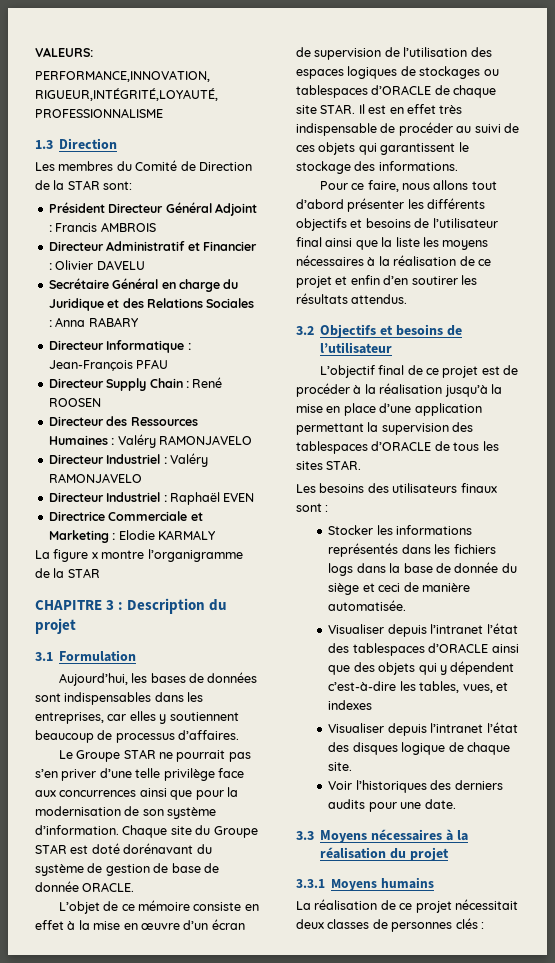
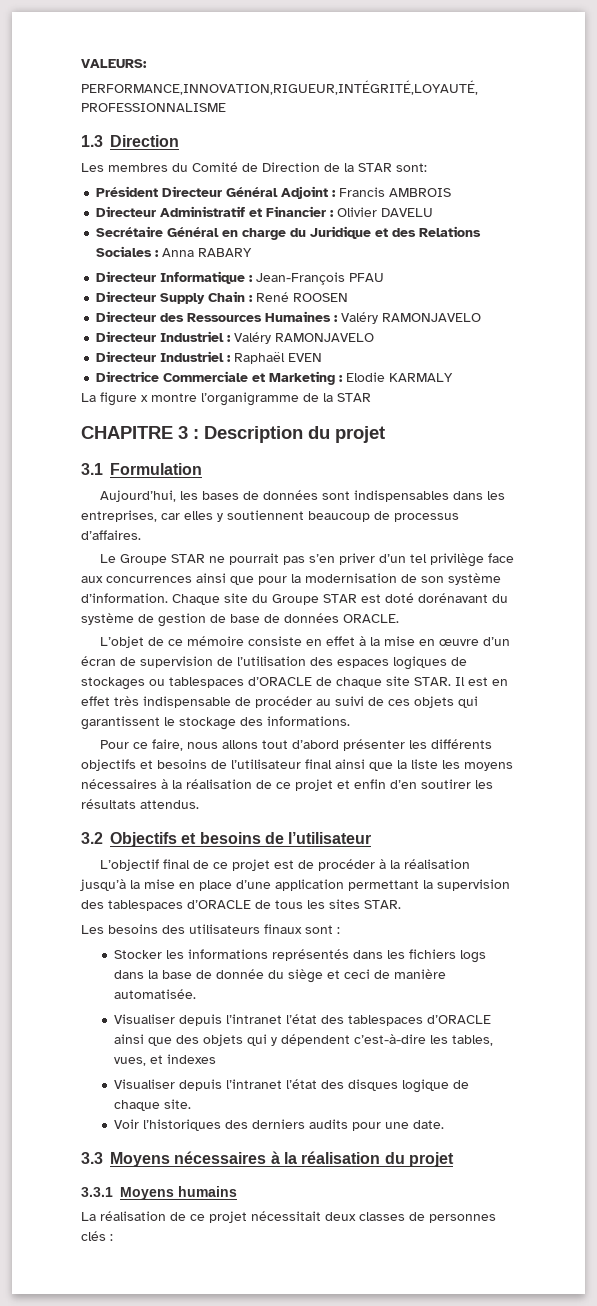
[99,768,161,778] d’une telle -> [379,554,428,563] d’un tel
[35,881,79,892] donnée -> [284,613,339,623] données

